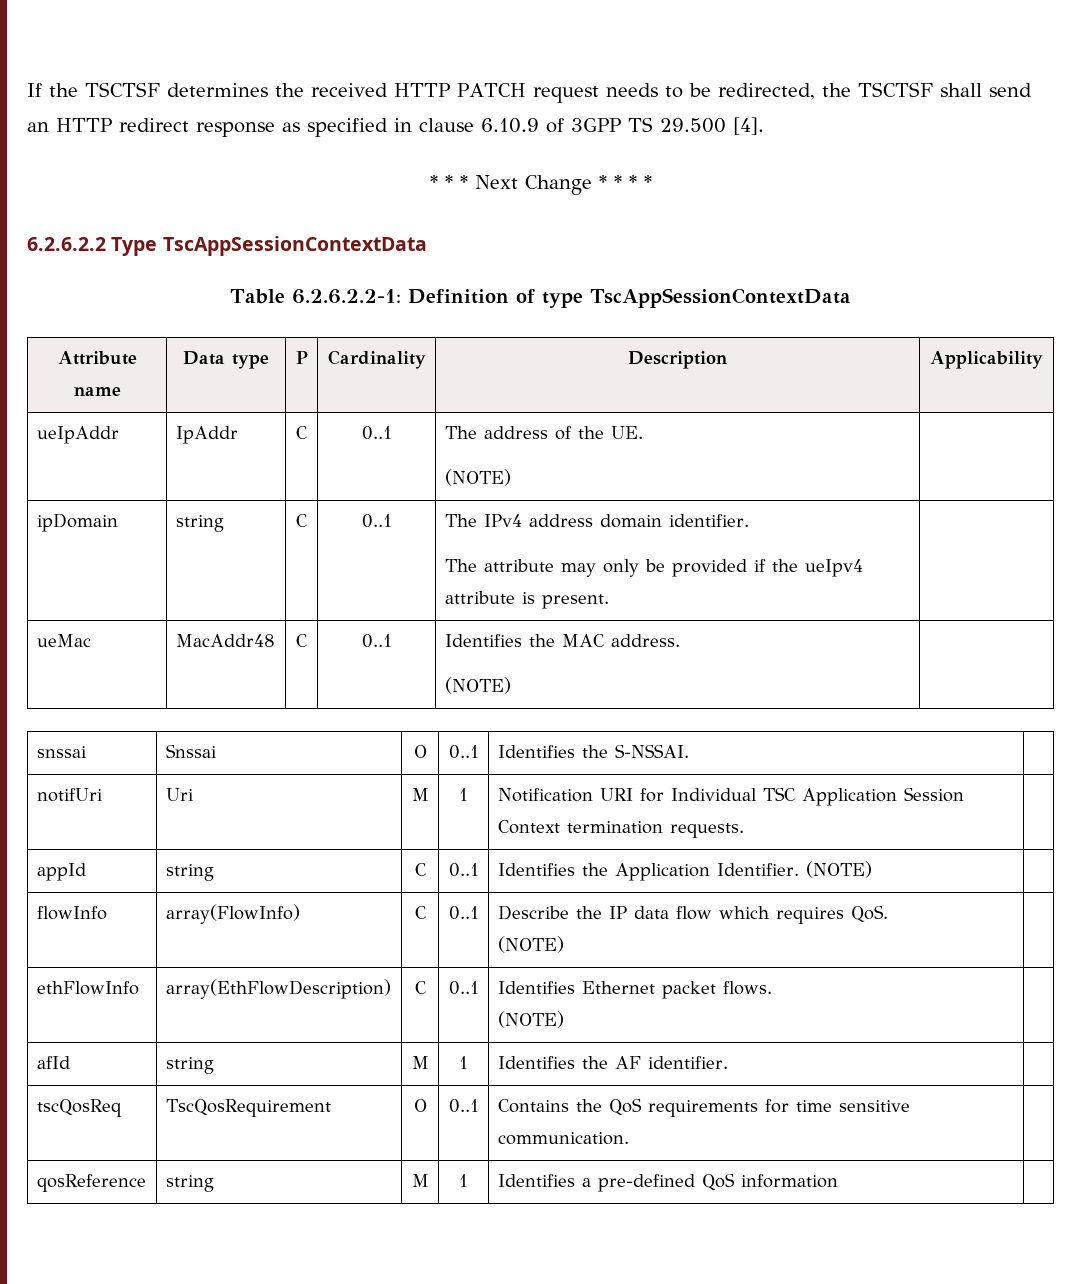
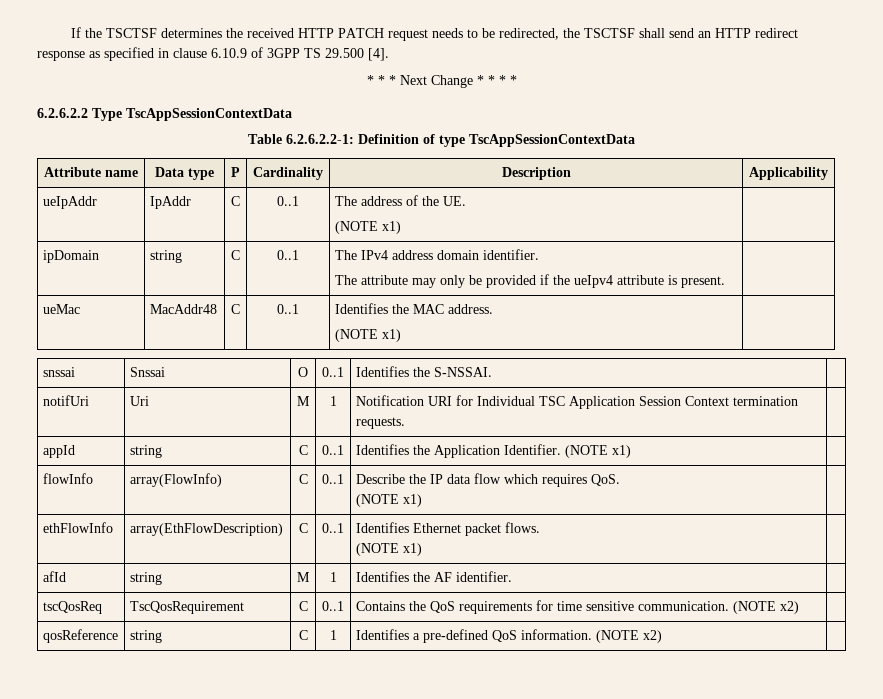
[444,469,511,486] (NOTE) -> [334,221,401,234] (NOTE x1)
[444,677,511,694] (NOTE) -> [334,329,401,342] (NOTE x1)
[805,861,872,878] (NOTE) -> [564,445,631,458] (NOTE x1)
[497,936,564,953] (NOTE) -> [355,494,422,507] (NOTE x1)
[497,1011,564,1028] (NOTE) -> [355,543,422,556] (NOTE x1)
[413,1099,427,1112] O -> [298,601,308,611] C
(629, 1138) none -> [732,601,799,614] (NOTE x2)
[411,1174,429,1187] M -> [298,630,308,640] C
[740,1174,838,1188] information -> [520,629,662,643] information. (NOTE x2)

